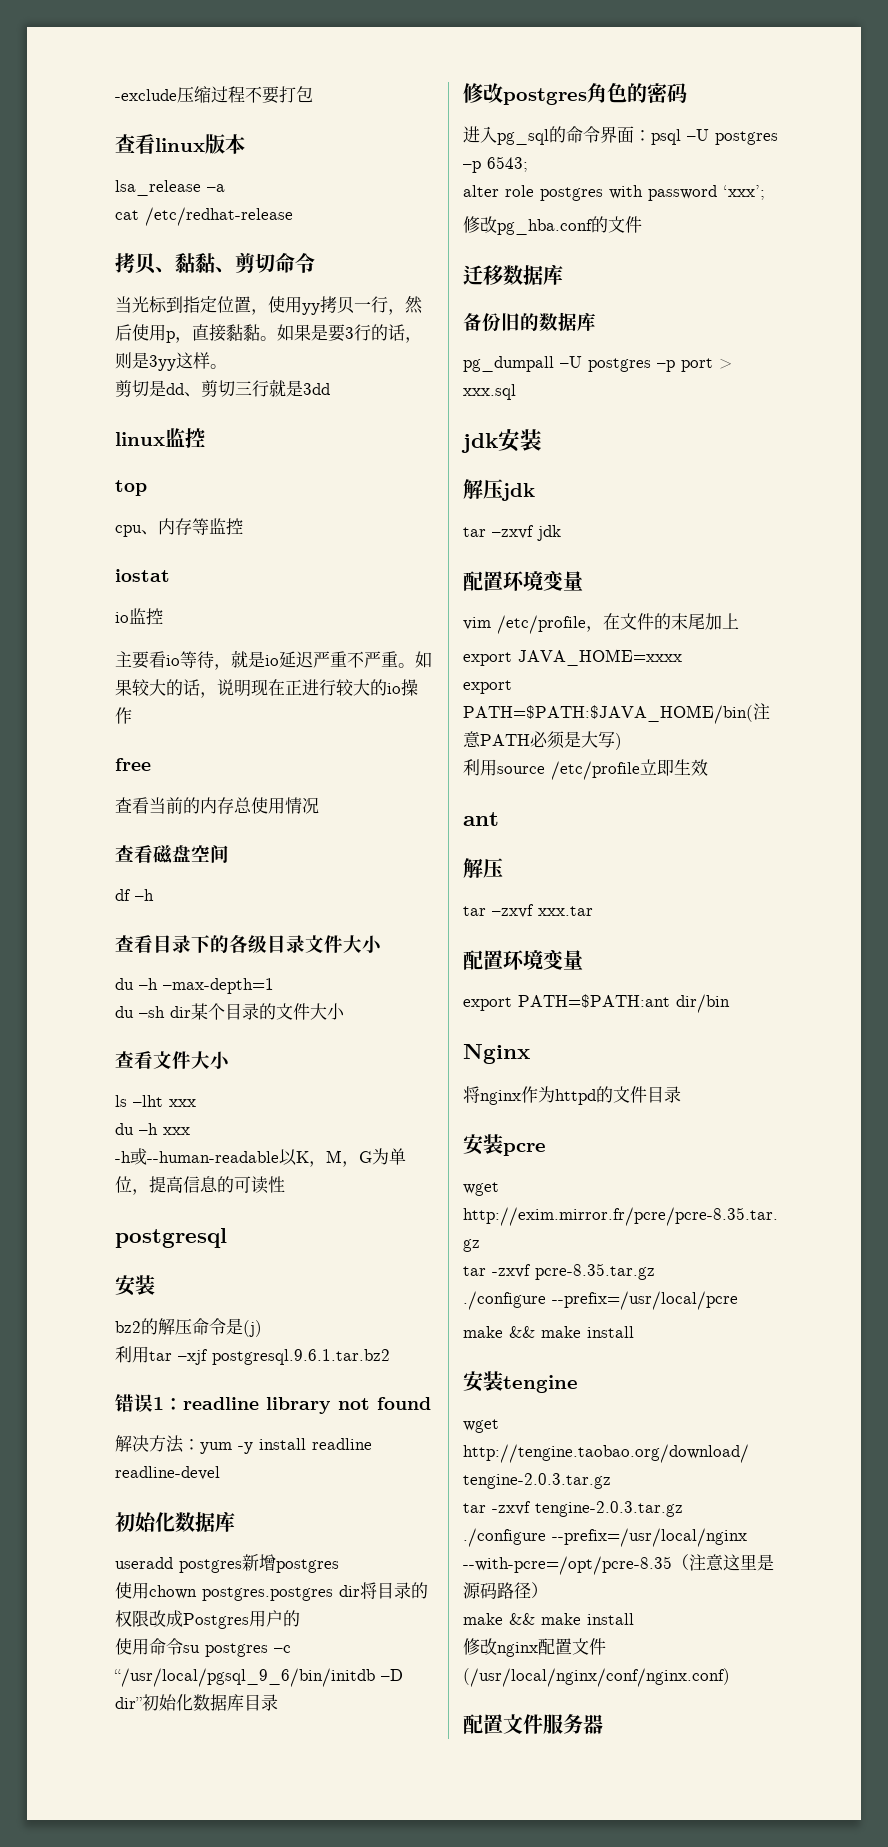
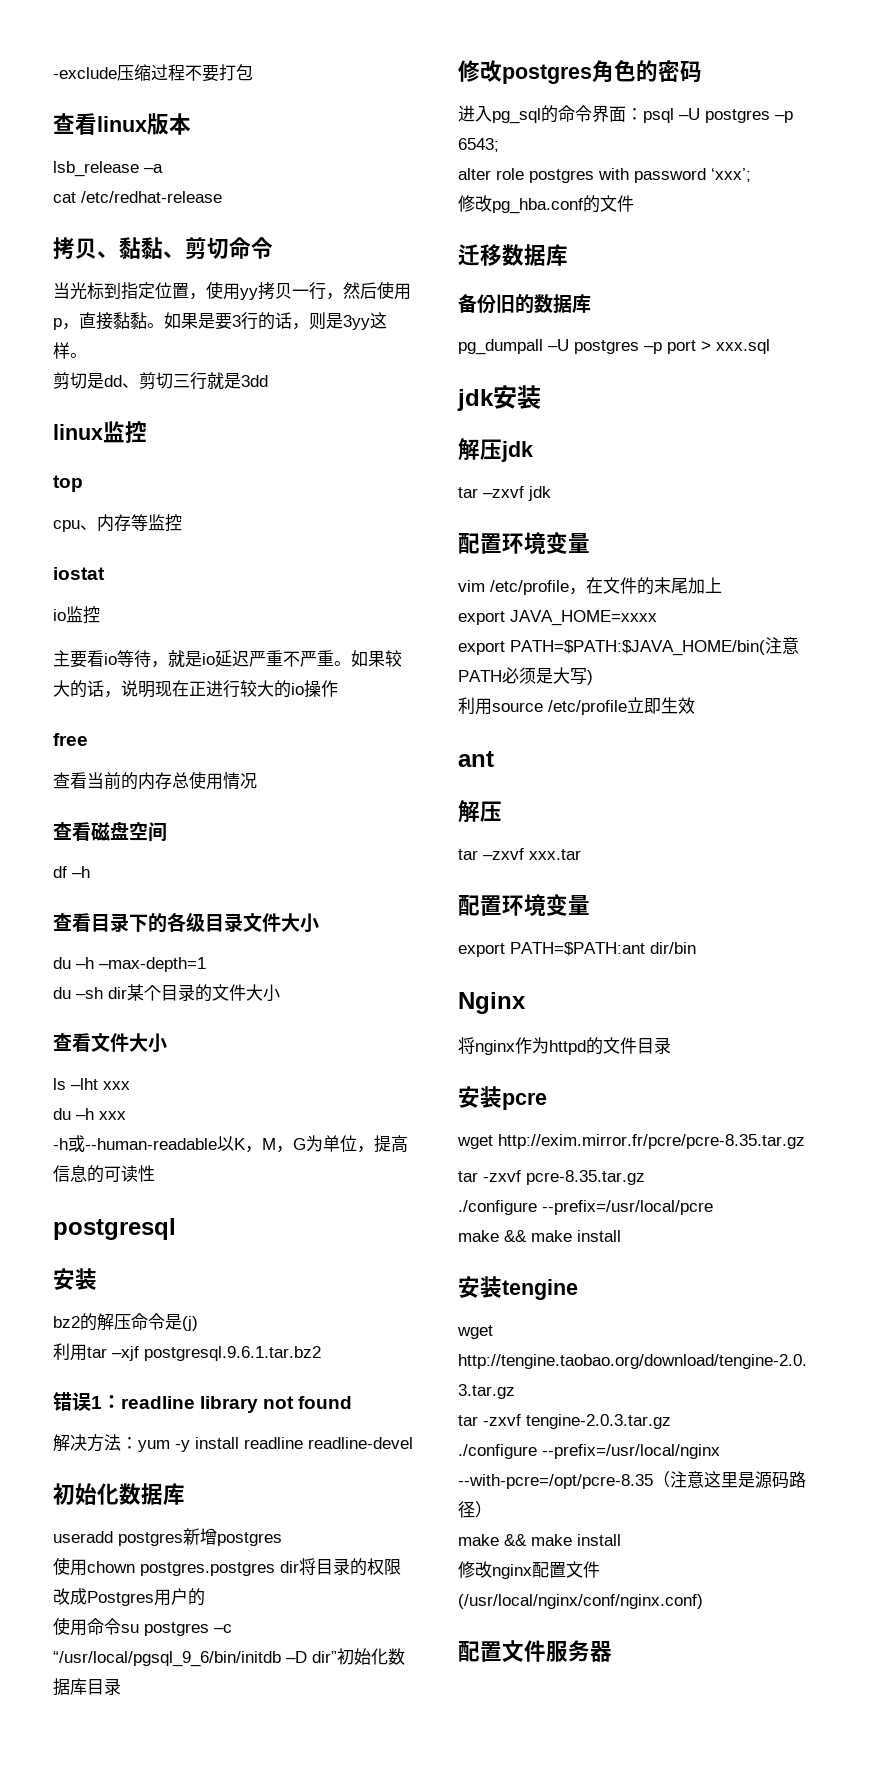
[115,180,201,196] lsa_release -> [53,161,139,177] lsb_release

